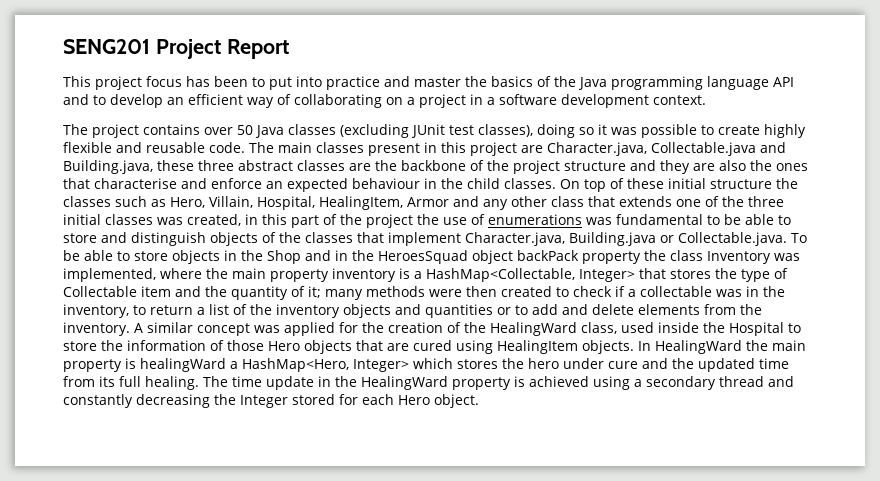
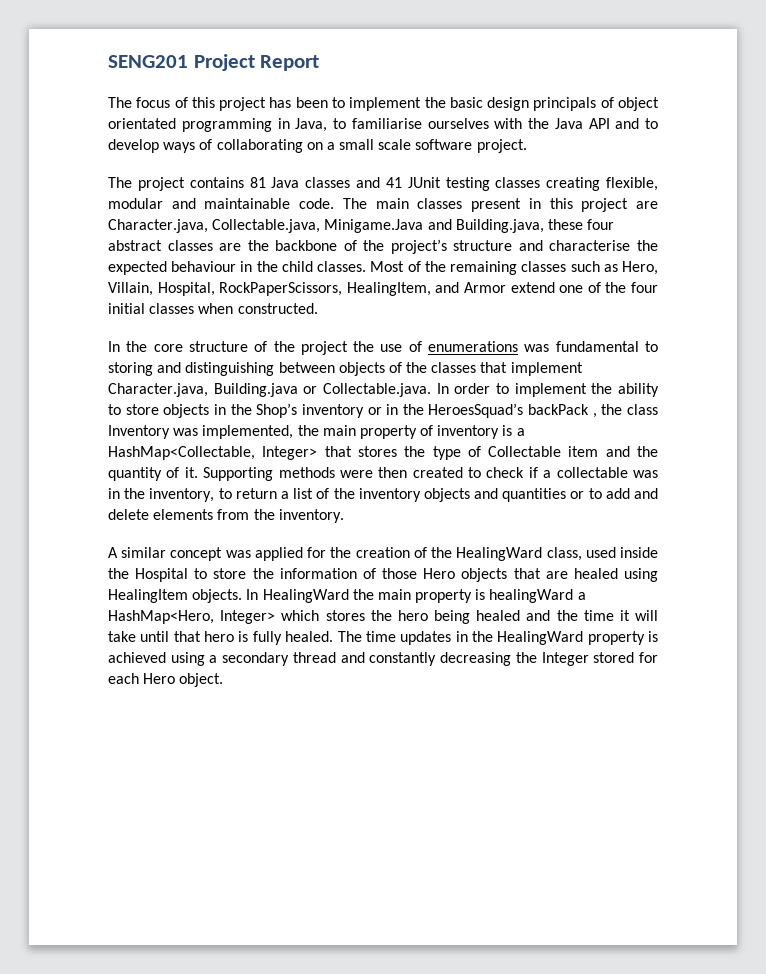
[63,76,769,90] This project focus has been to put into practice and master the basics of the Java programming language -> [108,97,659,111] [108,118,583,132] The focus of this project has been to implement the basic design principals of object orientated programming in Java, to familiarise ourselves with the Java
[167,94,274,108] an efficient way -> [163,142,196,153] ways
[419,94,706,108] [63,124,806,138] [63,142,205,153] project in a software development context. // The project contains over 50 Java classes (excluding JUnit test classes), doing so it was possible to create highly flexible and reusable -> [339,139,527,153] [108,177,658,191] [108,198,291,209] small scale software project. // The project contains 81 Java classes and 41 JUnit testing classes creating flexible, modular and maintainable
[651,142,756,156] Collectable.java -> [212,219,424,233] Collectable.java, Minigame.Java
[198,160,234,171] three -> [587,219,615,230] four
[513,160,560,174] project -> [390,239,447,254] project’s
[660,160,808,174] [63,178,283,189] they are also the ones that characterise and enforce an -> [549,240,658,251] characterise the
[560,178,798,192] On top of these initial structure the -> [370,261,518,275] Most of the remaining
[319,196,672,210] HealingItem, Armor and any other class that extends -> [219,282,555,296] RockPaperScissors, HealingItem, and Armor extend
[748,196,784,207] three -> [631,282,659,293] four
[157,214,319,228] was created, in this part -> [198,303,318,314] [108,341,248,352] when constructed. // In the core structure
[724,214,791,225] [63,232,206,246] be able to store and distinguish -> [108,362,335,376] storing and distinguishing between
[791,233,807,243] [63,250,113,261] To be able -> [436,383,660,397] In order to implement the ability
[267,250,641,264] Shop and in the HeroesSquad object backPack property -> [256,403,597,418] Shop’s inventory or in the HeroesSquad’s backPack ,
[160,268,329,282] where the main property -> [297,425,434,439] the main property of
[308,286,363,300] it; many -> [184,467,274,481] it. Supporting
(130, 329) none -> (344, 516) //
[413,340,452,351] cured -> [573,568,618,579] healed
[563,358,789,372] [63,376,199,390] under cure and the updated time from its full healing. -> [434,610,659,624] [108,631,334,645] being healed and the time it will take until that hero is fully healed.
[266,376,314,390] update -> [400,631,452,645] updates

